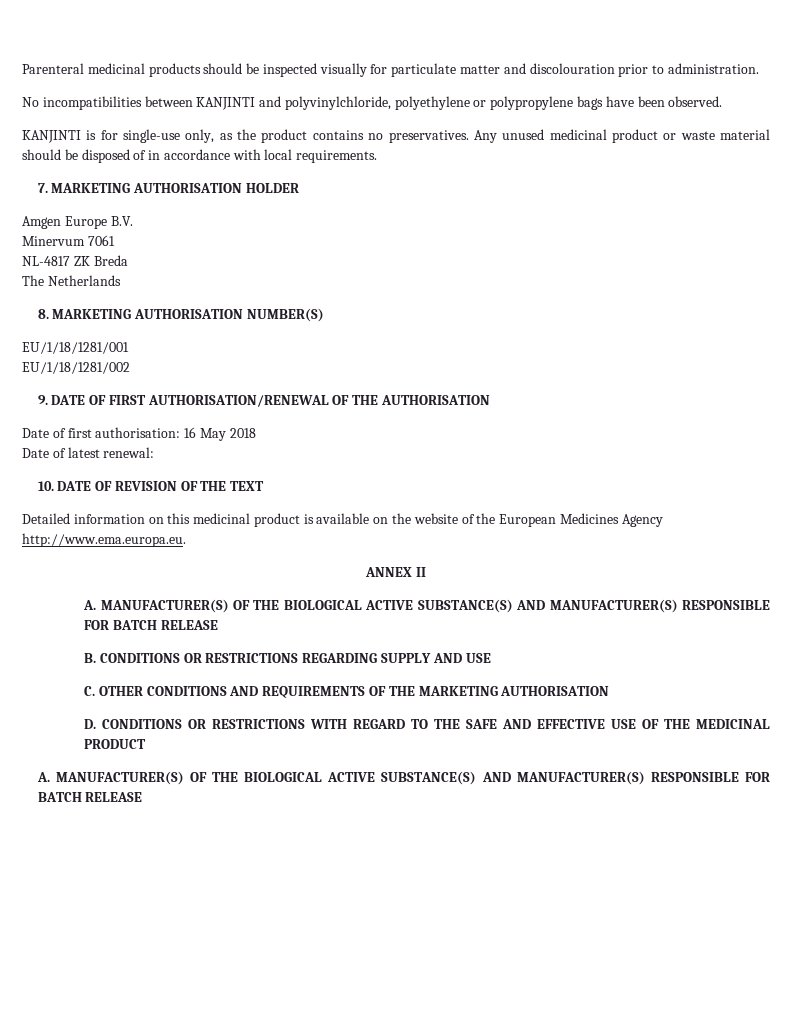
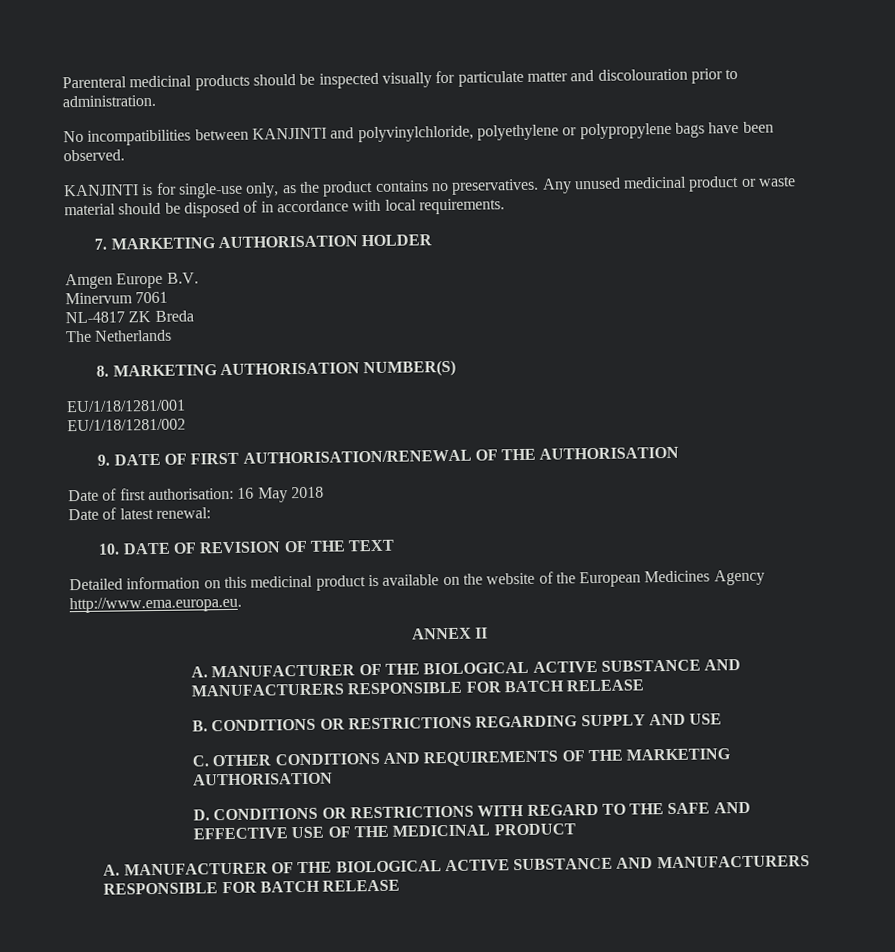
[100,599,678,613] MANUFACTURER(S) OF THE BIOLOGICAL ACTIVE SUBSTANCE(S) AND MANUFACTURER(S) -> [211,659,742,678] [190,683,344,697] MANUFACTURER OF THE BIOLOGICAL ACTIVE SUBSTANCE AND MANUFACTURERS
[55,771,645,785] MANUFACTURER(S) OF THE BIOLOGICAL ACTIVE SUBSTANCE(S) AND MANUFACTURER(S) -> [123,855,810,876] MANUFACTURER OF THE BIOLOGICAL ACTIVE SUBSTANCE AND MANUFACTURERS

